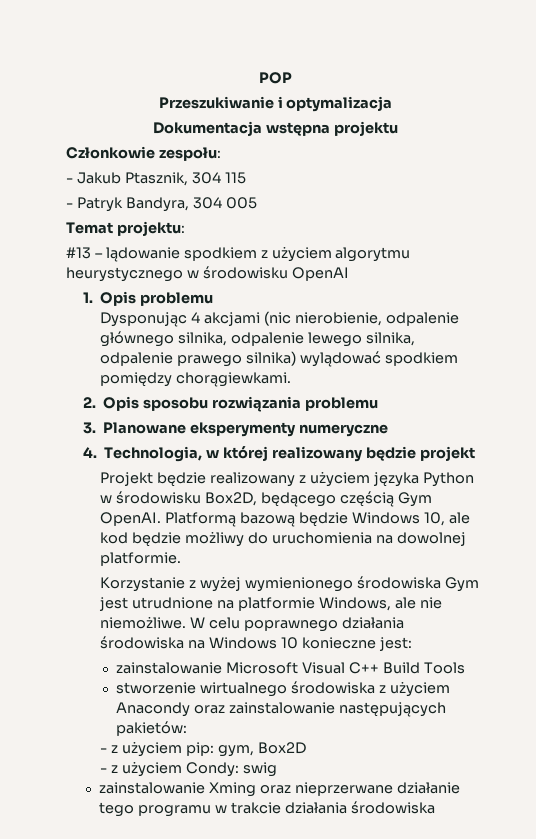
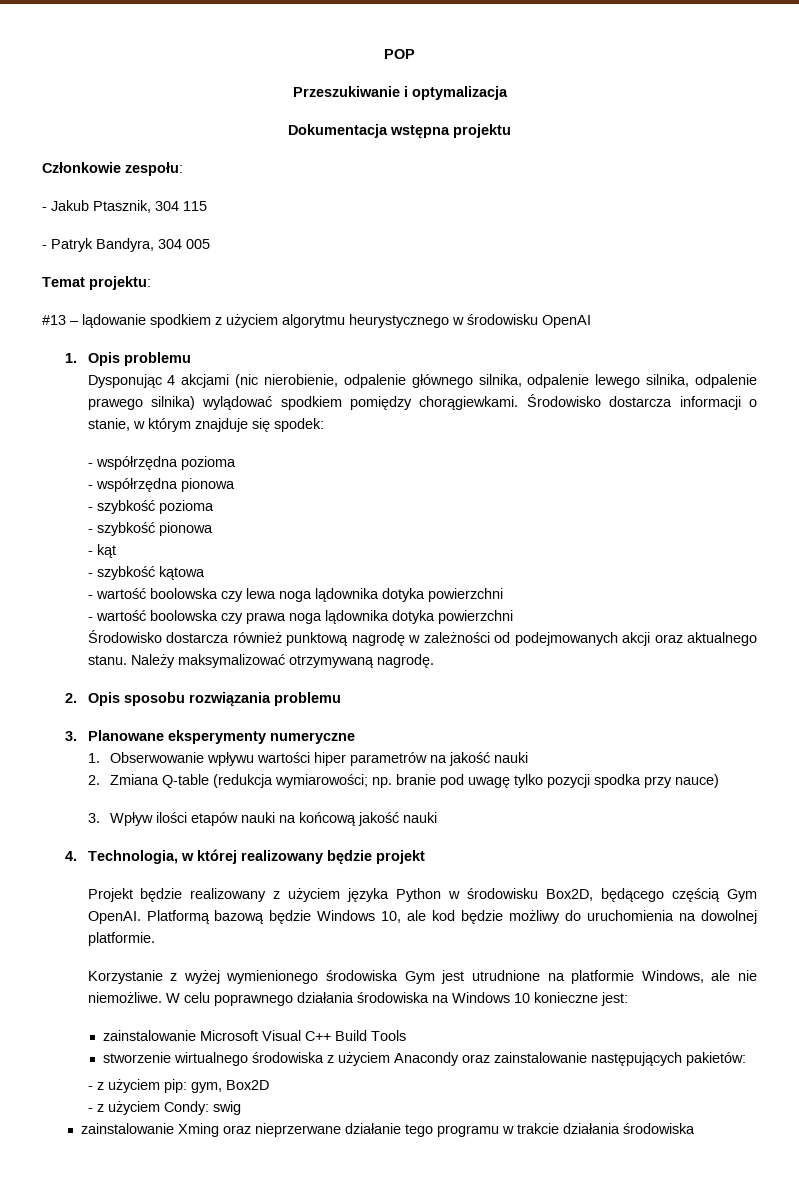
(292, 379) none -> [526,394,758,410] [87,418,324,432] [87,456,236,470] [87,478,235,492] [87,500,214,514] [87,522,213,536] [87,544,116,558] [87,566,205,580] [87,588,503,602] [87,610,513,624] [87,630,757,646] [87,654,434,668] Środowisko dostarcza informacji o stanie, w którym znajduje się spodek: // - współrzędna pozioma // - współrzędna pionowa // - szybkość pozioma // - szybkość pionowa // - kąt // - szybkość kątowa // - wartość boolowska czy lewa noga lądownika dotyka powierzchni // - wartość boolowska czy prawa noga lądownika dotyka powierzchni // Środowisko dostarcza również punktową nagrodę w zależności od podejmowanych akcji oraz aktualnego stanu. Należy maksymalizować otrzymywaną nagrodę.
(389, 430) none -> [87,752,529,766] [87,774,720,788] [87,812,438,826] // 1. Obserwowanie wpływu wartości hiper parametrów na jakość nauki // 2. Zmiana Q-table (redukcja wymiarowości; np. branie pod uwagę tylko pozycji spodka przy nauce) // 3. Wpływ ilości etapów nauki na końcową jakość nauki

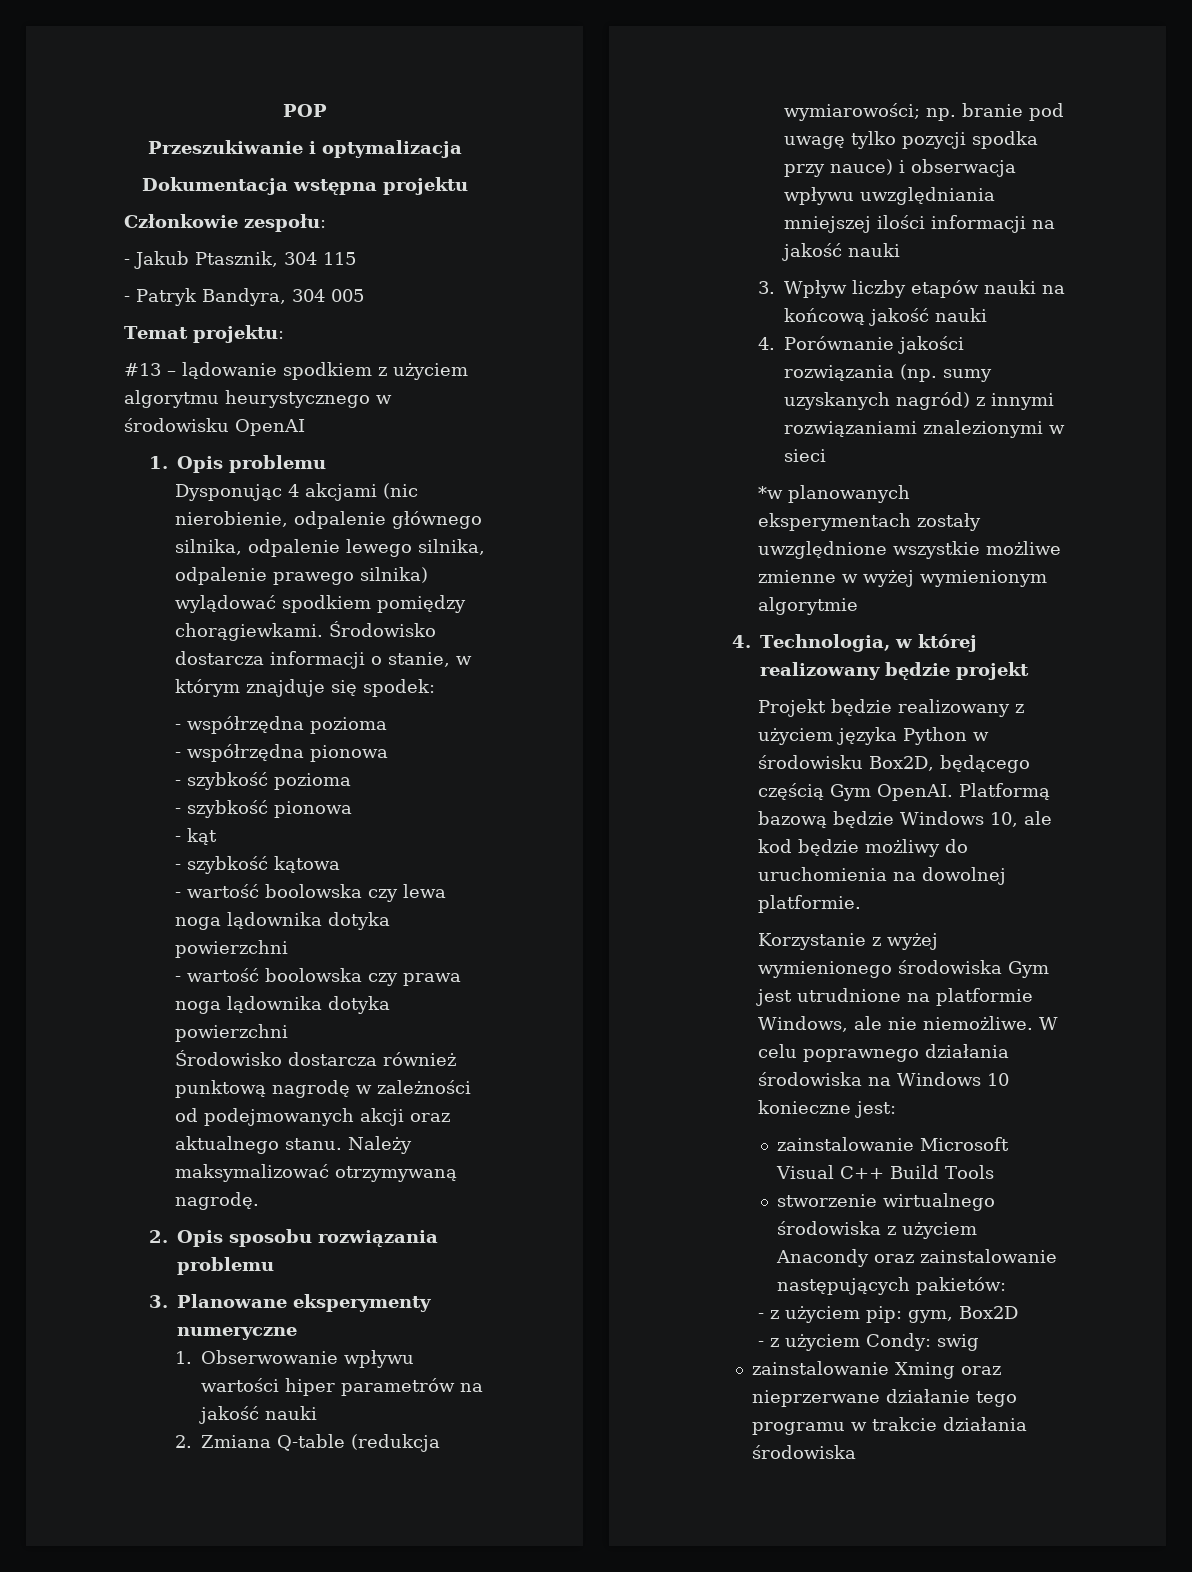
(720, 781) none -> [898,159,1016,177] [783,187,995,205] [783,215,1055,233] [781,243,900,261] i obserwacja wpływu uwzględniania mniejszej ilości informacji na jakość nauki
[156,812,188,823] ilości -> [851,280,906,298] liczby
(438, 817) none -> [757,336,964,354] [783,364,992,382] [783,392,1054,410] [783,420,1065,438] [783,449,826,462] [757,485,910,503] [757,513,981,531] [757,541,1061,559] [757,570,1047,587] [757,597,858,615] // 4. Porównanie jakości rozwiązania (np. sumy uzyskanych nagród) z innymi rozwiązaniami znalezionymi w sieci // *w planowanych eksperymentach zostały uwzględnione wszystkie możliwe zmienne w wyżej wymienionym algorytmie

